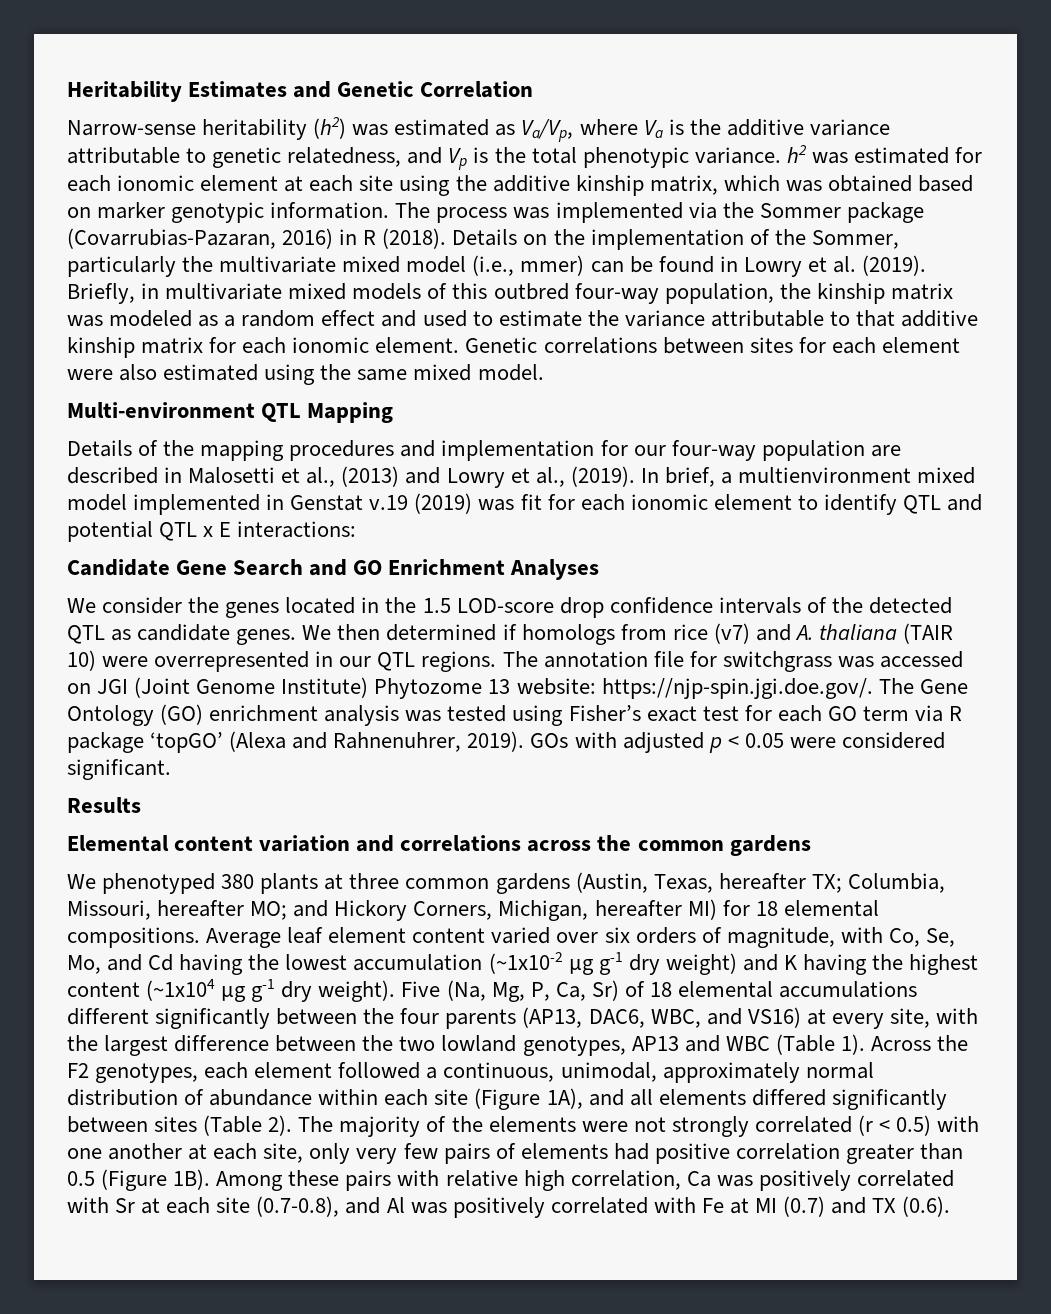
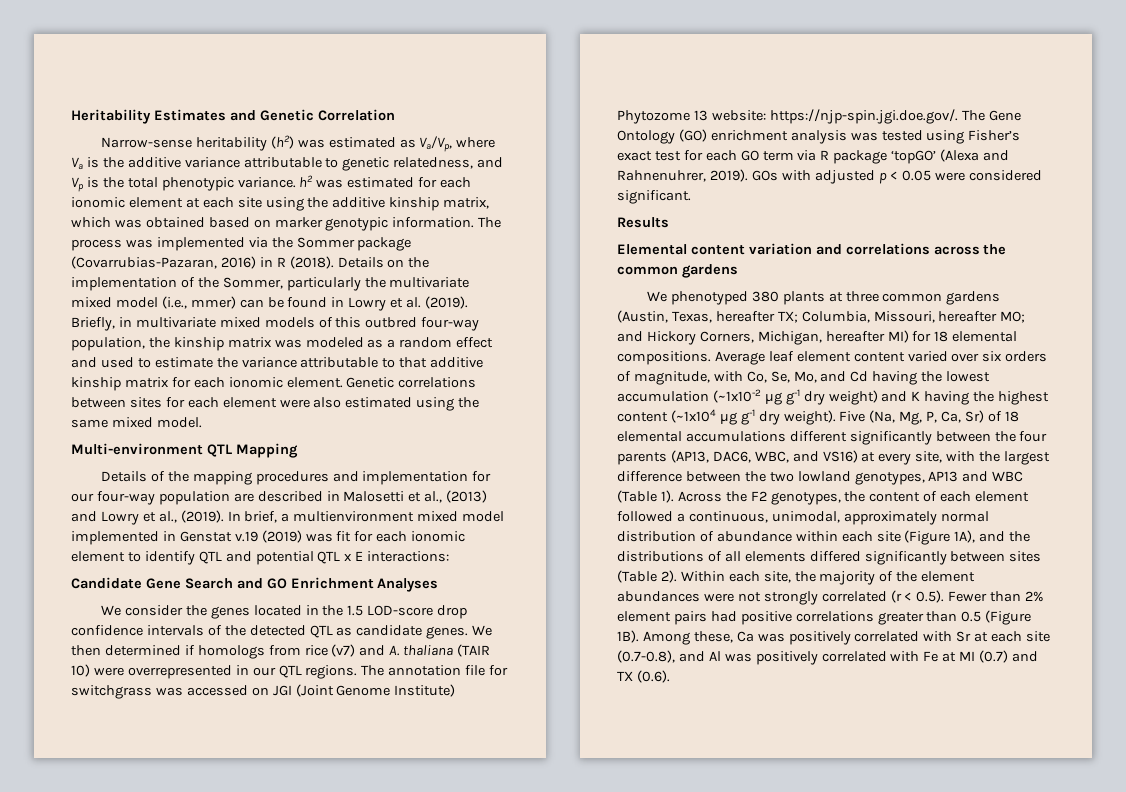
(199, 1073) none -> [844,491,938,502] the content of
(624, 1097) none -> [1009,531,1031,542] [617,551,722,562] the distributions of
[298,1116,334,1132] The -> [680,571,816,583] Within each site, the
[488,1116,576,1132] elements -> [921,571,976,582] [617,591,700,602] element abundances
[896,1115,980,1136] [67,1143,608,1164] 0.5) with one another at each site, only very few pairs of elements -> [916,590,1045,603] [617,611,707,625] 0.5). Fewer than 2% element pairs
[735,1143,840,1160] correlation -> [795,611,874,622] correlations
[288,1170,681,1191] these pairs with relative high correlation, -> [693,631,733,643] these,

